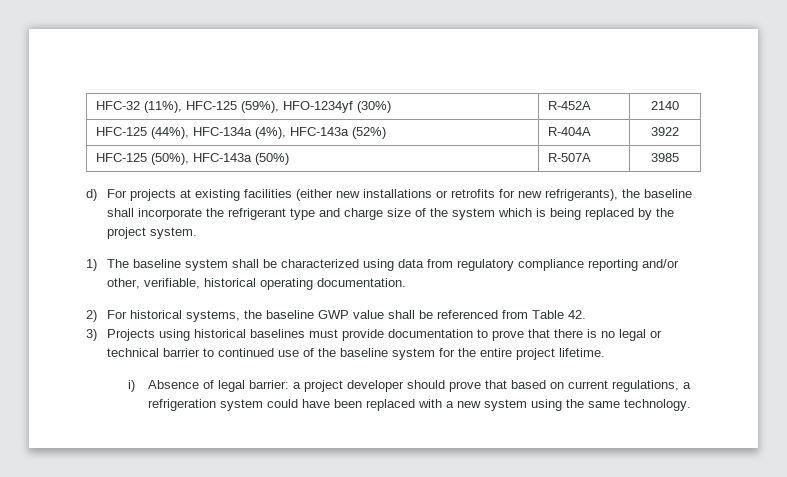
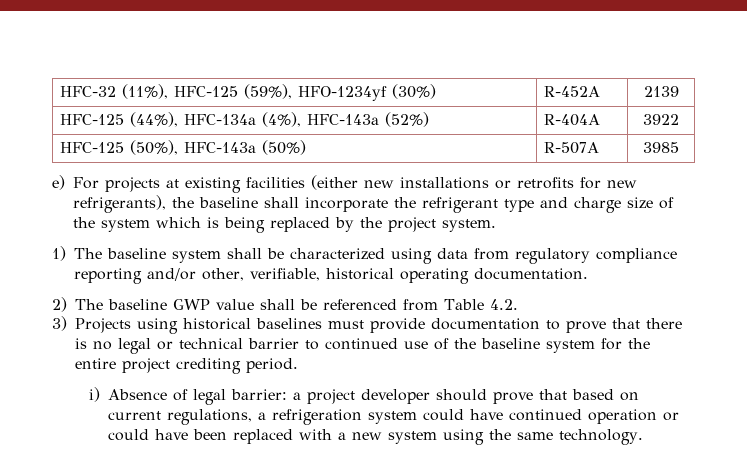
[651,101,679,110] 2140 -> [643,86,679,97] 2139
[86,189,97,201] d) -> [52,175,65,190] e)
[106,310,262,322] For historical systems, the -> [75,299,103,310] The
[567,310,586,319] 42. -> [489,299,518,310] 4.2.
[558,348,605,357] lifetime. -> [176,358,298,374] crediting period.
(331, 403) none -> [509,409,680,424] [108,429,189,441] continued operation or could have

